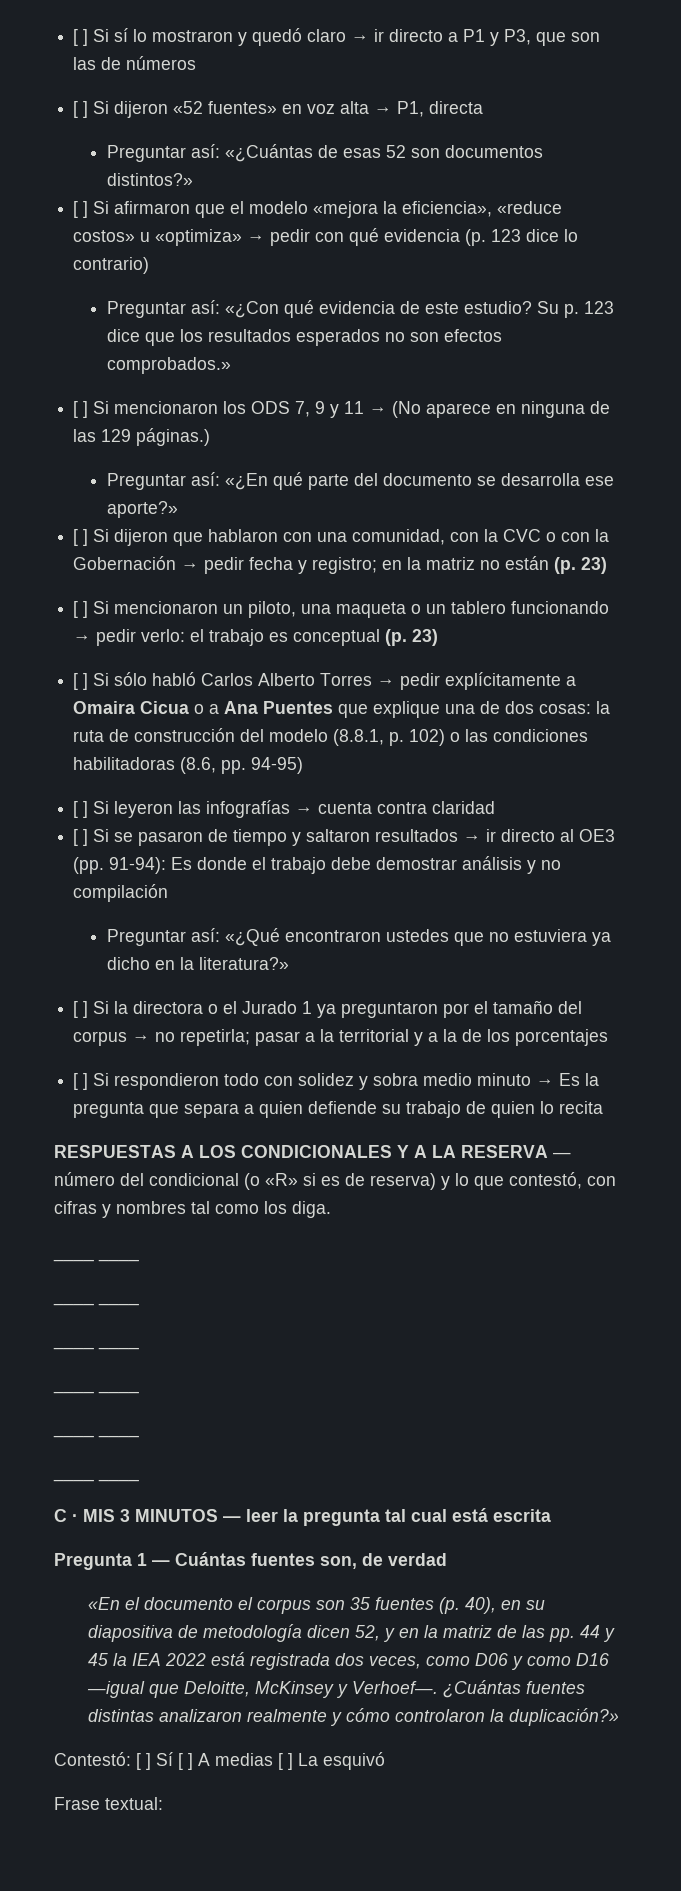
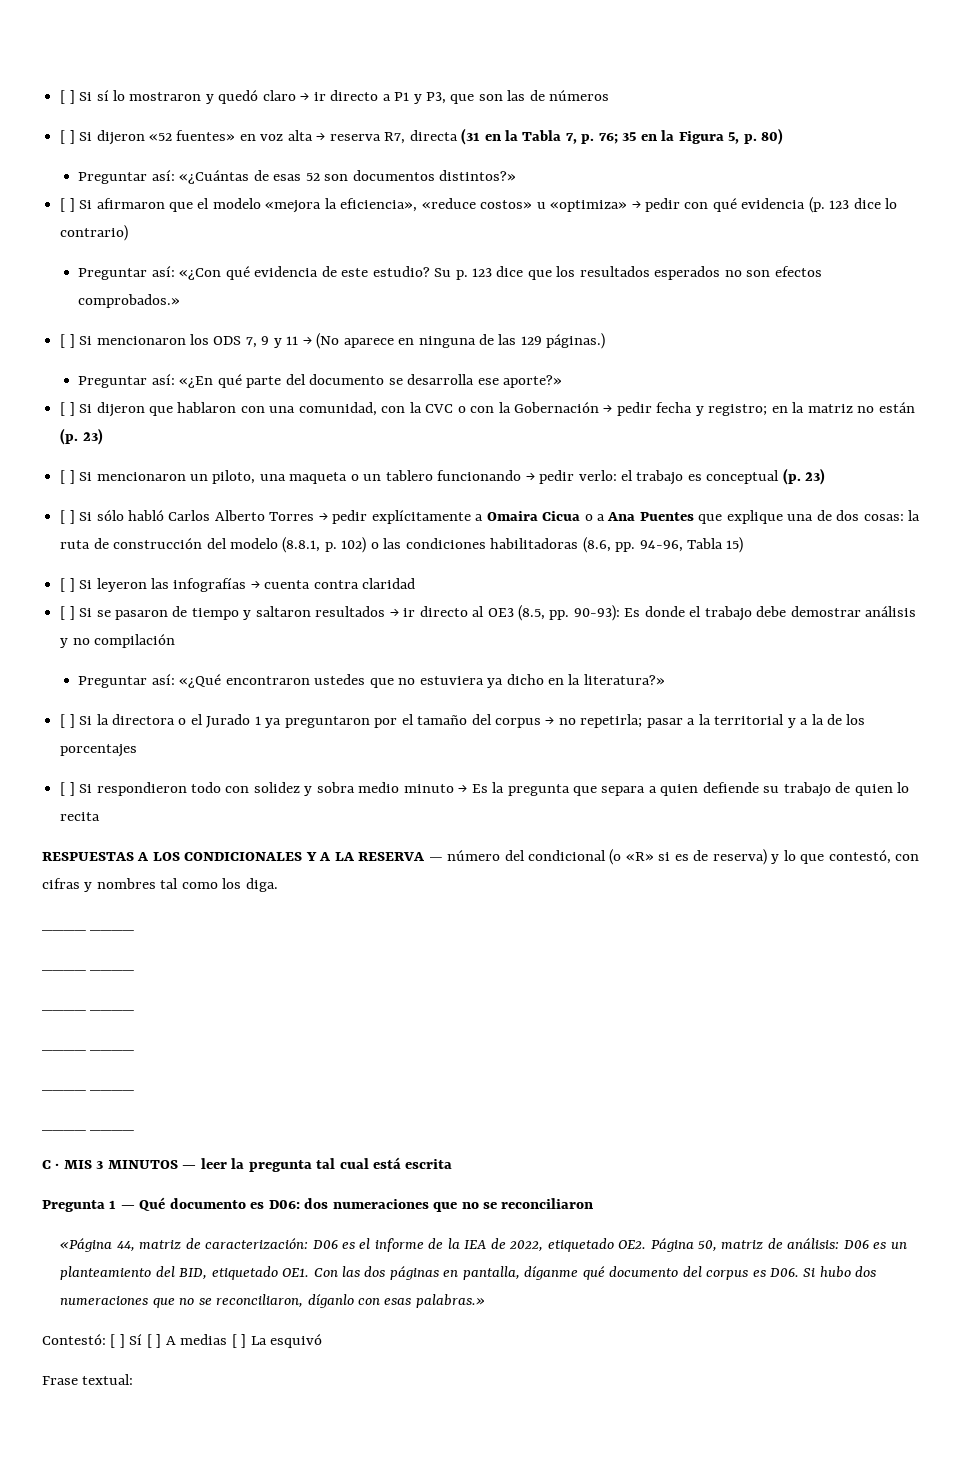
[397,101,425,117] P1, -> [329,132,406,144] reserva R7,
(484, 107) none -> [461,128,783,145] (31 en la Tabla 7, p. 76; 35 en la Figura 5, p. 80)
[251,757,304,774] 94-95) -> [639,537,744,553] 94-96, Tabla 15)
[73,857,167,874] (pp. 91-94): -> [517,605,620,621] (8.5, pp. 90-93):
[175,1552,447,1569] [87,1597,545,1614] [87,1624,615,1642] [87,1652,609,1670] [86,1680,585,1698] [87,1708,619,1726] Cuántas fuentes son, de verdad // «En el documento el corpus son 35 fuentes (p. 40), en su diapositiva de metodología dicen 52, y en la matriz de las pp. 44 y 45 la IEA 2022 está registrada dos veces, como D06 y como D16 —igual que Deloitte, McKinsey y Verhoef—. ¿Cuántas fuentes distintas analizaron realmente y cómo controlaron la duplicación?» -> [139,1197,594,1212] [60,1238,907,1252] [60,1266,877,1280] [60,1294,485,1308] Qué documento es D06: dos numeraciones que no se reconciliaron // «Página 44, matriz de caracterización: D06 es el informe de la IEA de 2022, etiquetado OE2. Página 50, matriz de análisis: D06 es un planteamiento del BID, etiquetado OE1. Con las dos páginas en pantalla, díganme qué documento del corpus es D06. Si hubo dos numeraciones que no se reconciliaron, díganlo con esas palabras.»

